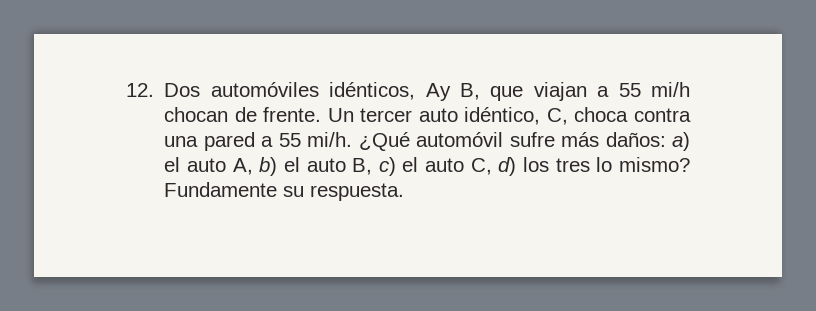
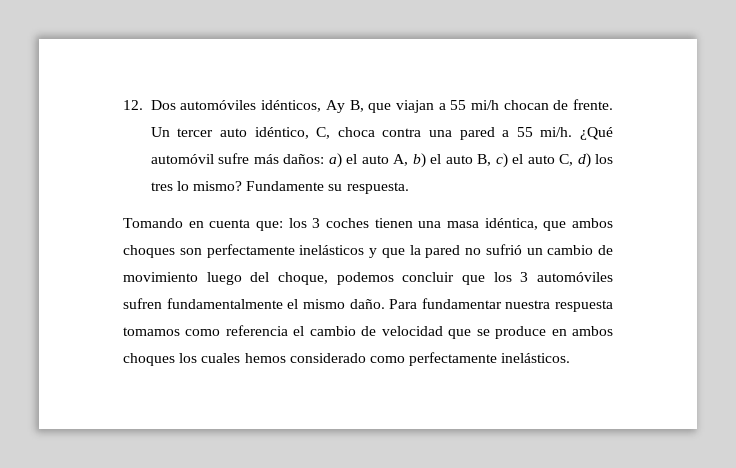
(405, 192) none -> [123,218,613,231] [123,244,613,258] [123,272,613,285] [123,298,613,312] [123,325,613,339] [123,352,571,366] // Tomando en cuenta que: los 3 coches tienen una masa idéntica, que ambos choques son perfectamente inelásticos y que la pared no sufrió un cambio de movimiento luego del choque, podemos concluir que los 3 automóviles sufren fundamentalmente el mismo daño. Para fundamentar nuestra respuesta tomamos como referencia el cambio de velocidad que se produce en ambos choques los cuales hemos considerado como perfectamente inelásticos.

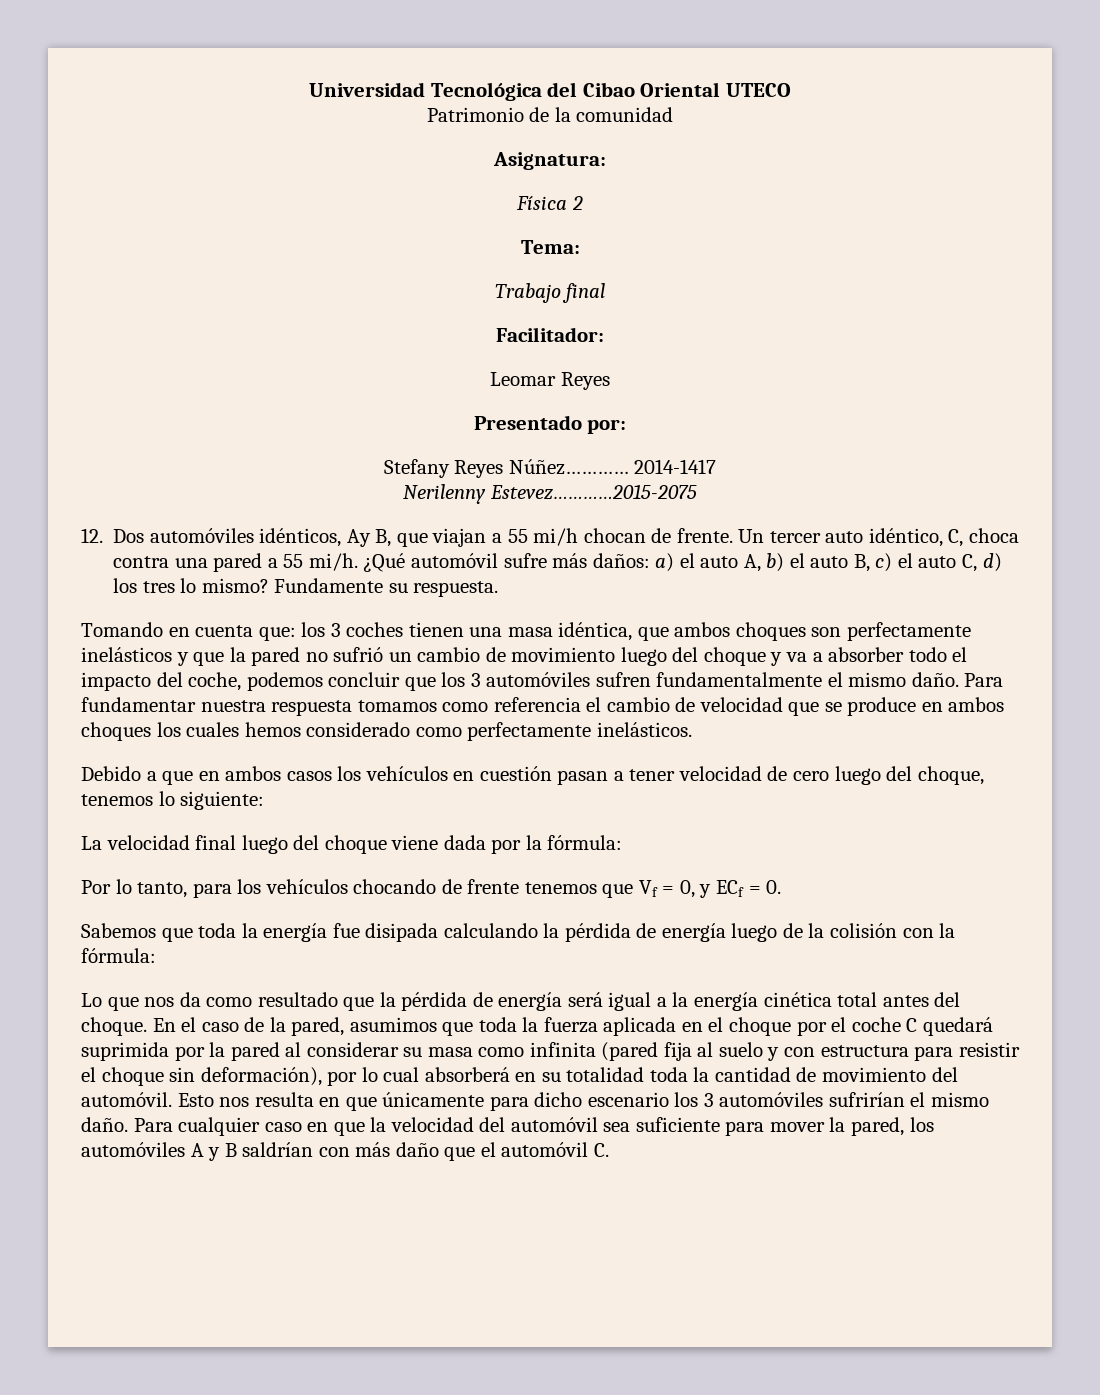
(123, 105) none -> [309,82,791,101] [426,107,674,122] [493,152,606,170] [516,196,583,210] [520,240,580,254] [494,283,606,303] [496,327,604,342] [490,372,610,390] [473,415,627,434] [383,459,717,478] [403,484,697,504] Universidad Tecnológica del Cibao Oriental UTECO // Patrimonio de la comunidad // Asignatura: // Física 2 // Tema: // Trabajo final // Facilitador: // Leomar Reyes // Presentado por: // Stefany Reyes Núñez………… 2014-1417 // Nerilenny Estevez…………2015-2075 //
[278,272,328,285] choque, -> [703,647,968,666] [81,672,242,691] choque y va a absorber todo el impacto del coche,
(571, 358) none -> [81,766,984,785] [81,791,265,810] [81,835,623,854] [81,879,782,898] [81,923,956,942] [81,948,156,963] [81,992,961,1011] [81,1017,993,1036] [81,1042,1020,1061] [81,1067,958,1086] [81,1092,990,1111] [81,1117,934,1136] [81,1142,609,1161] // Debido a que en ambos casos los vehículos en cuestión pasan a tener velocidad de cero luego del choque, tenemos lo siguiente: // La velocidad final luego del choque viene dada por la fórmula: // Por lo tanto, para los vehículos chocando de frente tenemos que Vf = 0, y ECf = 0. // Sabemos que toda la energía fue disipada calculando la pérdida de energía luego de la colisión con la fórmula: // Lo que nos da como resultado que la pérdida de energía será igual a la energía cinética total antes del choque. En el caso de la pared, asumimos que toda la fuerza aplicada en el choque por el coche C quedará suprimida por la pared al considerar su masa como infinita (pared fija al suelo y con estructura para resistir el choque sin deformación), por lo cual absorberá en su totalidad toda la cantidad de movimiento del automóvil. Esto nos resulta en que únicamente para dicho escenario los 3 automóviles sufrirían el mismo daño. Para cualquier caso en que la velocidad del automóvil sea suficiente para mover la pared, los automóviles A y B saldrían con más daño que el automóvil C.

